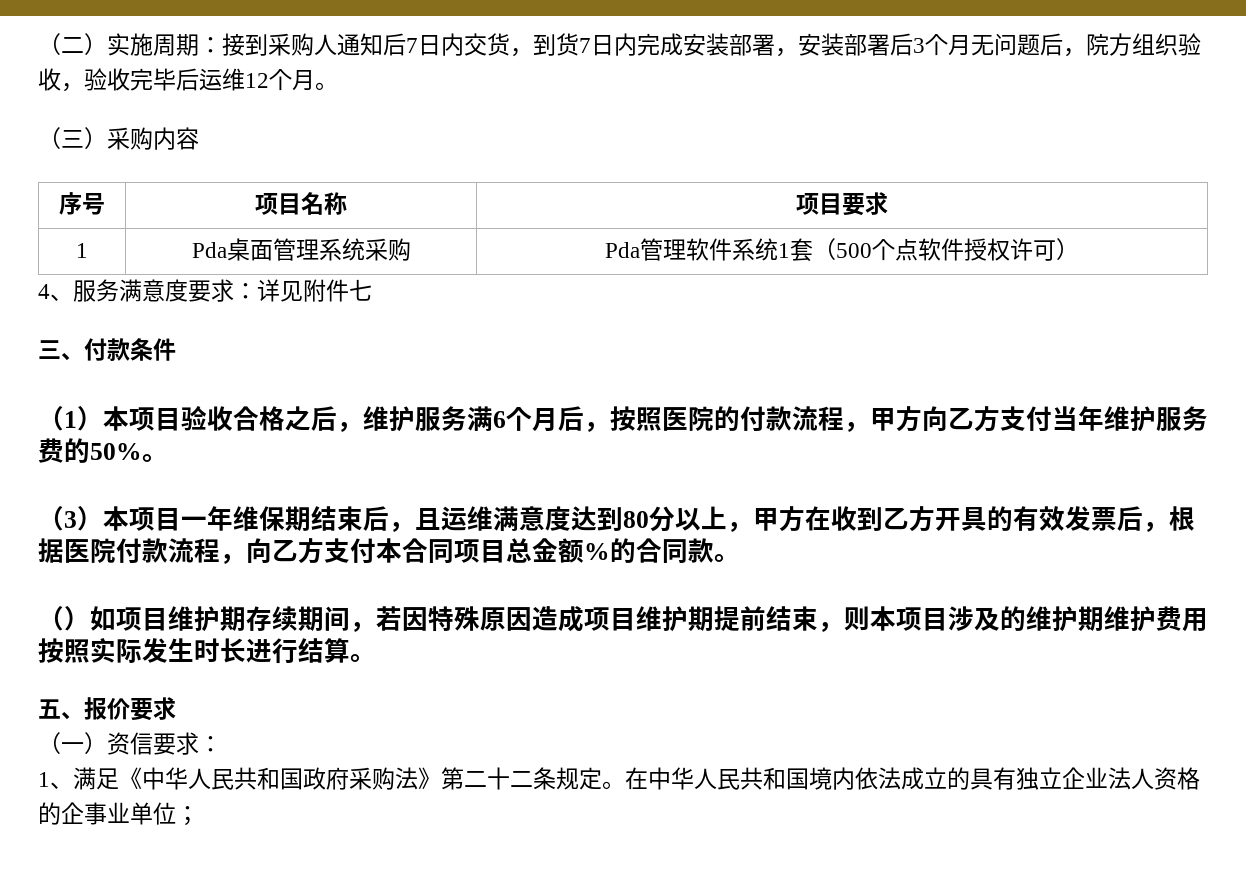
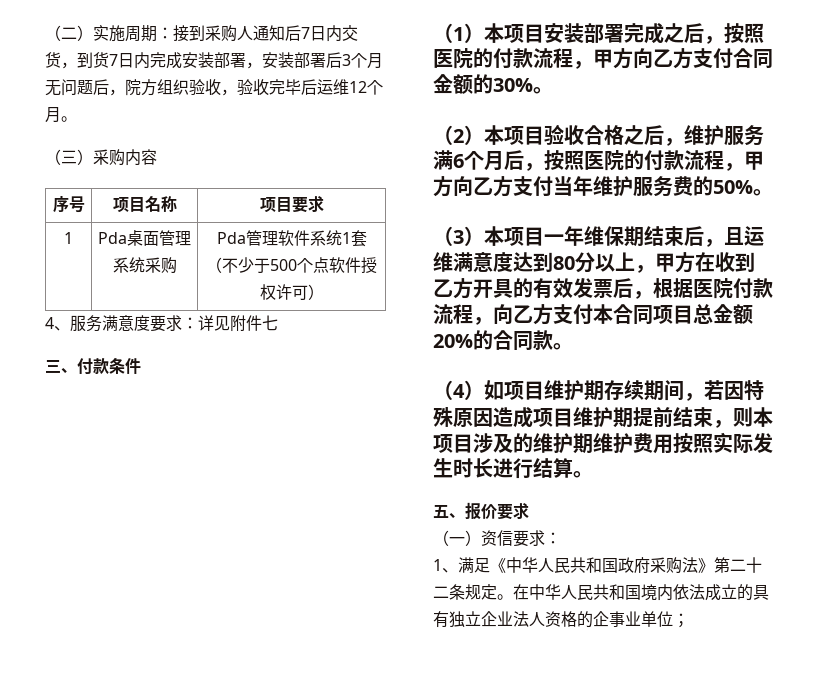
(836, 249) none -> [222,257,270,273] 不少于
(181, 419) none -> [544,22,764,44] [433,48,773,69] [433,74,553,94] [433,125,544,145] 安装部署完成之后，按照医院的付款流程，甲方向乙方支付合同金额的30%。 // （2）本项目
[584,543,610,560] % -> [433,334,473,348] 20%
(64, 618) none -> [453,384,465,398] 4

